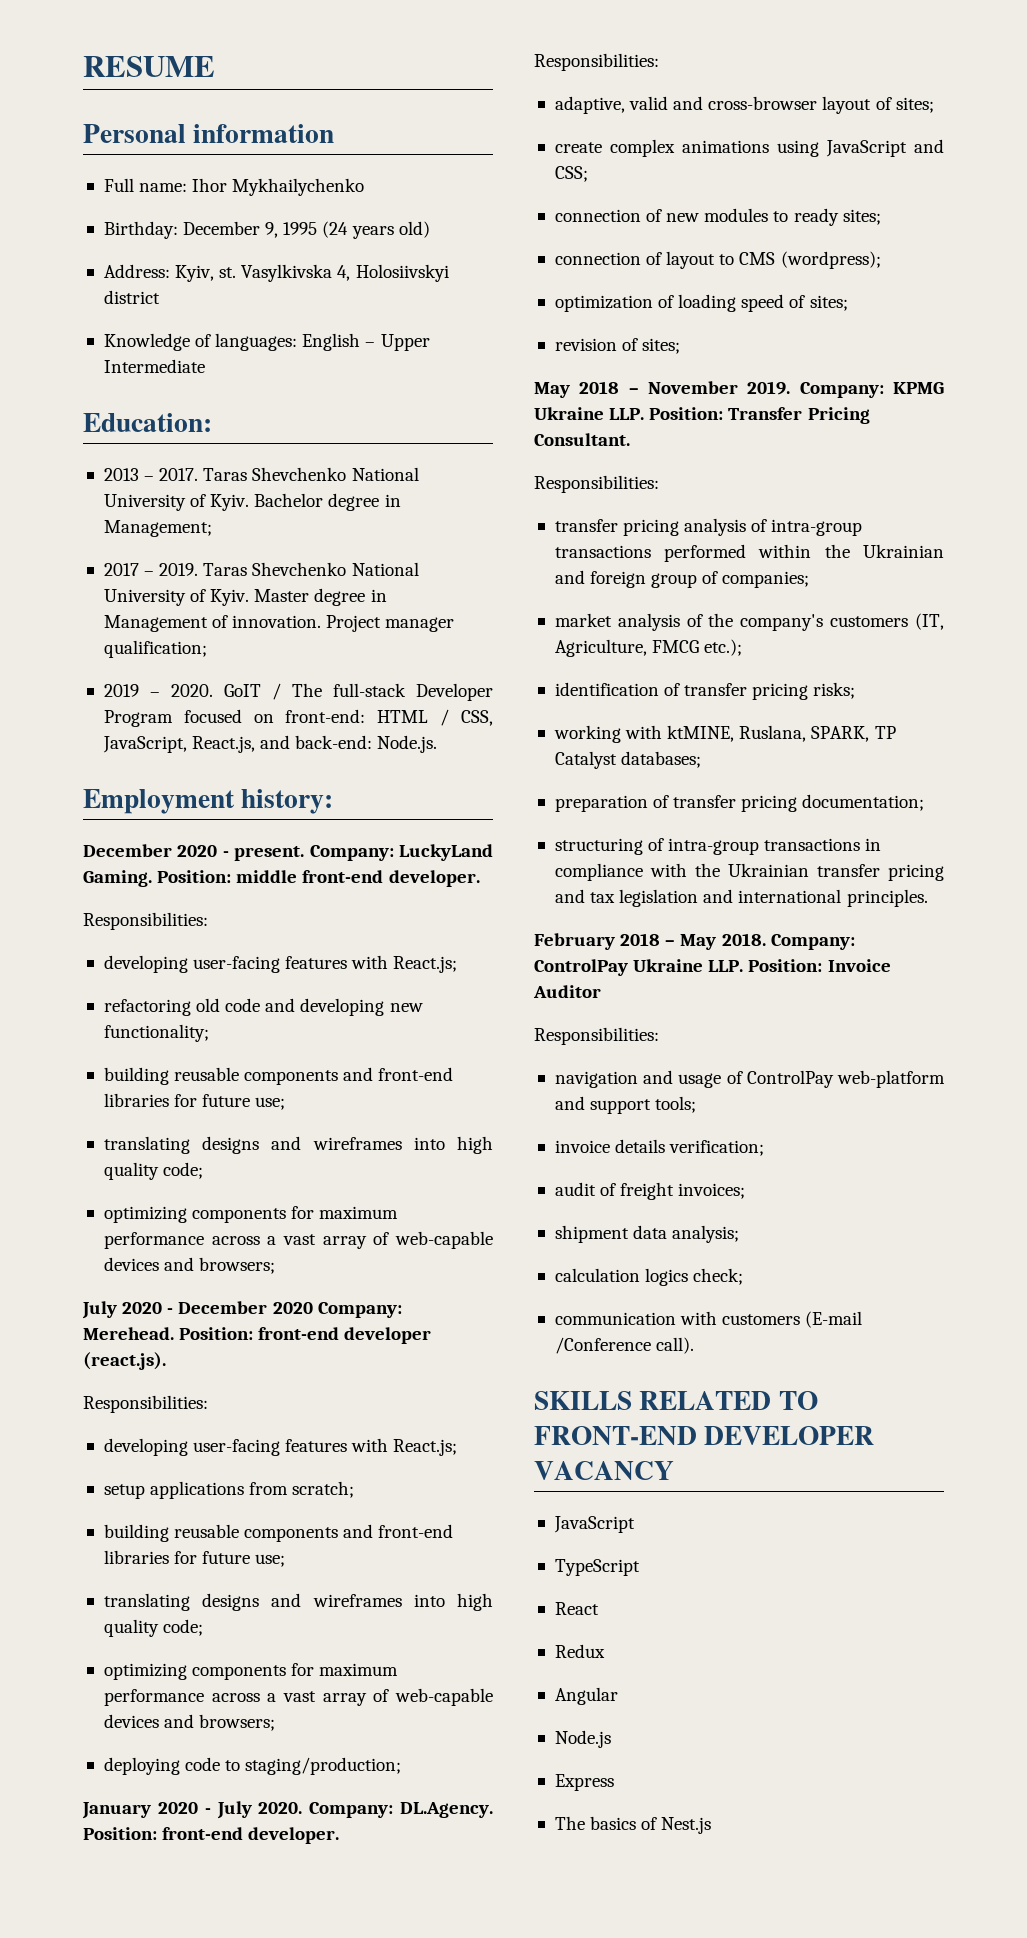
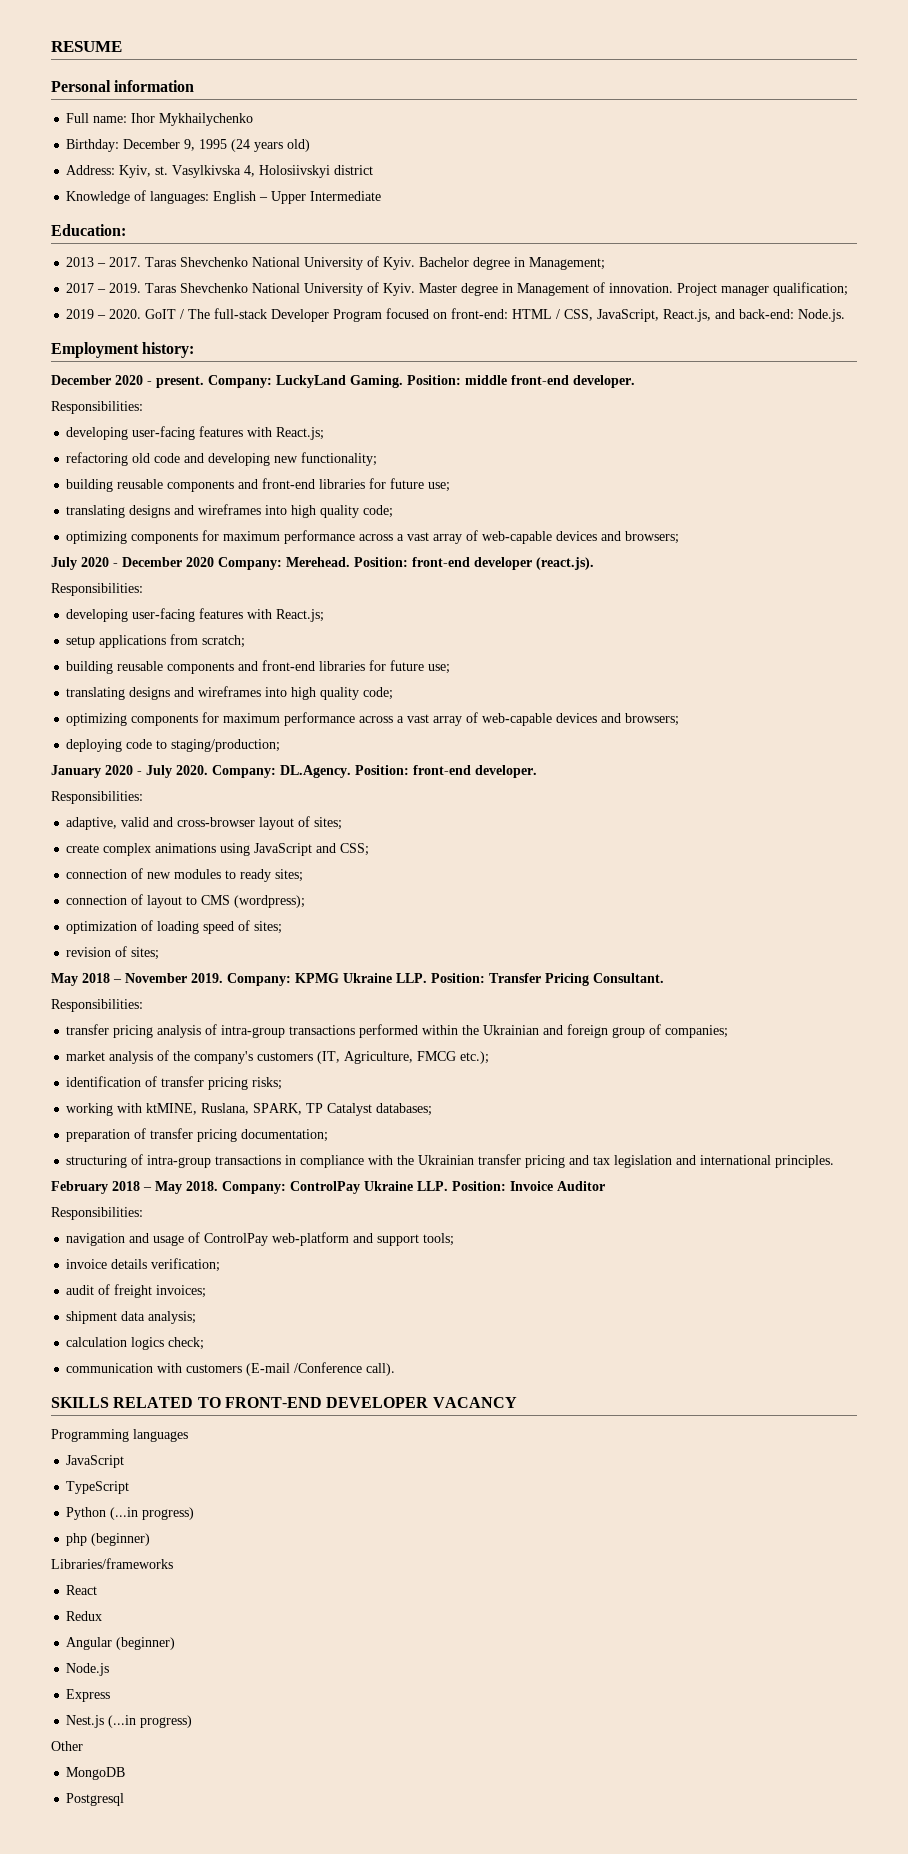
(674, 1470) none -> [51,1429,188,1442] // Programming languages
(640, 1567) none -> [66,1507,195,1520] [66,1533,151,1546] [51,1558,173,1569] // Python (...in progress) // php (beginner) // Libraries/frameworks
(618, 1696) none -> [116,1637,176,1650] (beginner)
[554,1816,712,1834] The basics of Nest.js -> [66,1715,193,1728] [51,1741,83,1751] [66,1767,126,1780] [66,1793,125,1806] Nest.js (...in progress) // Other // MongoDB // Postgresql

